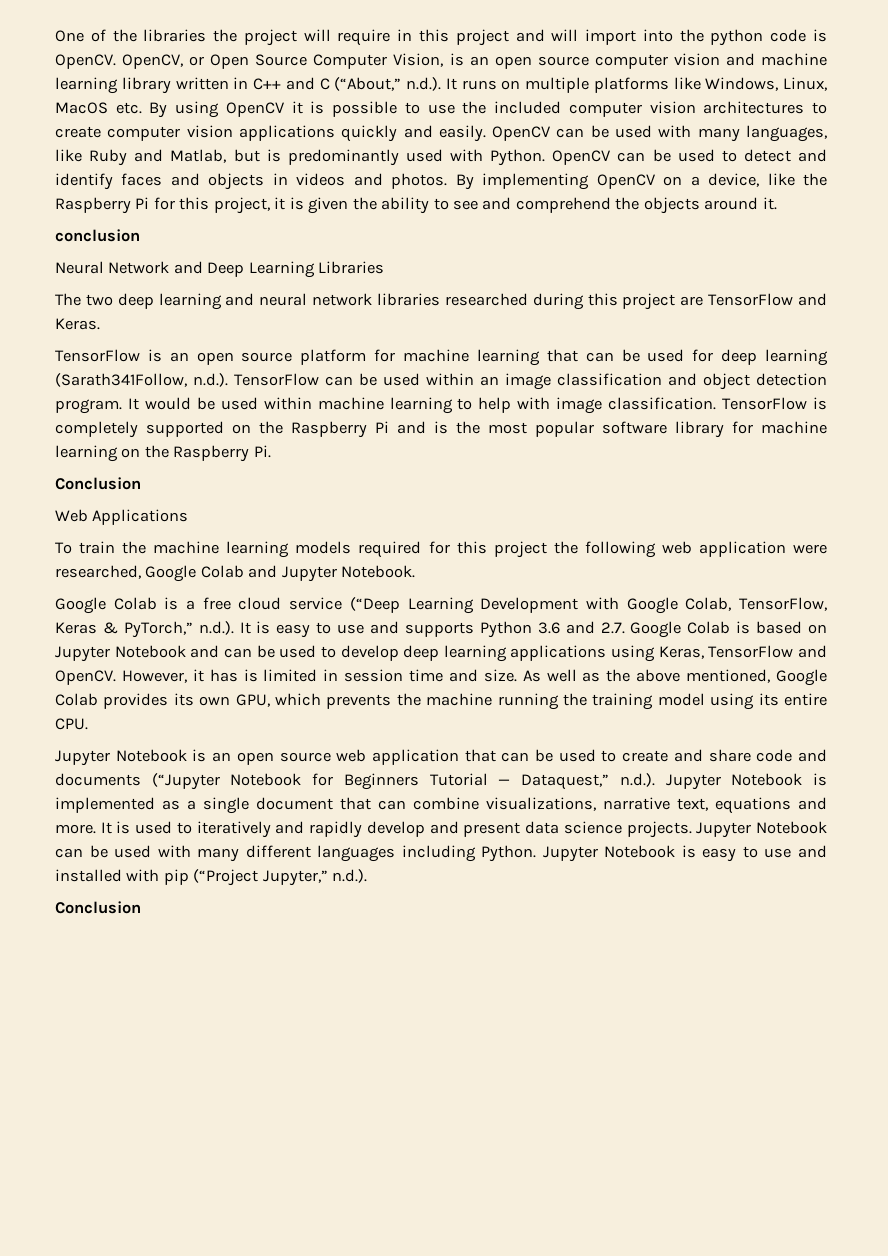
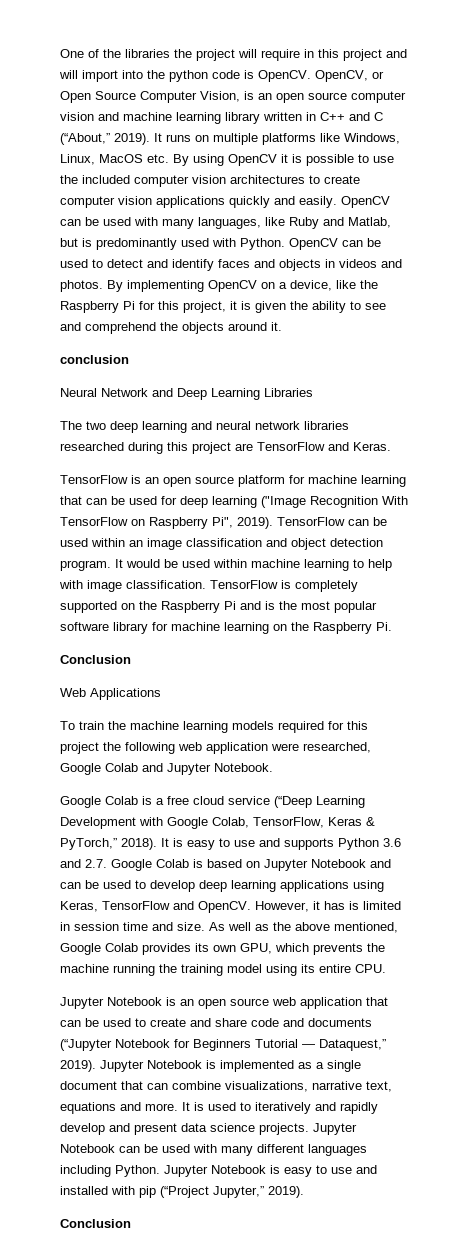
[406,77,441,91] n.d.). -> [114,133,150,145] 2019).
[55,373,228,387] (Sarath341Follow, n.d.). -> [261,496,408,508] [60,517,273,529] ("Image Recognition With TensorFlow on Raspberry Pi", 2019).
[198,621,234,635] n.d.). -> [121,838,157,850] 2018).
[619,773,655,787] n.d.). -> [60,1060,96,1072] 2019).
[332,869,368,883] n.d.). -> [268,1186,304,1198] 2019).

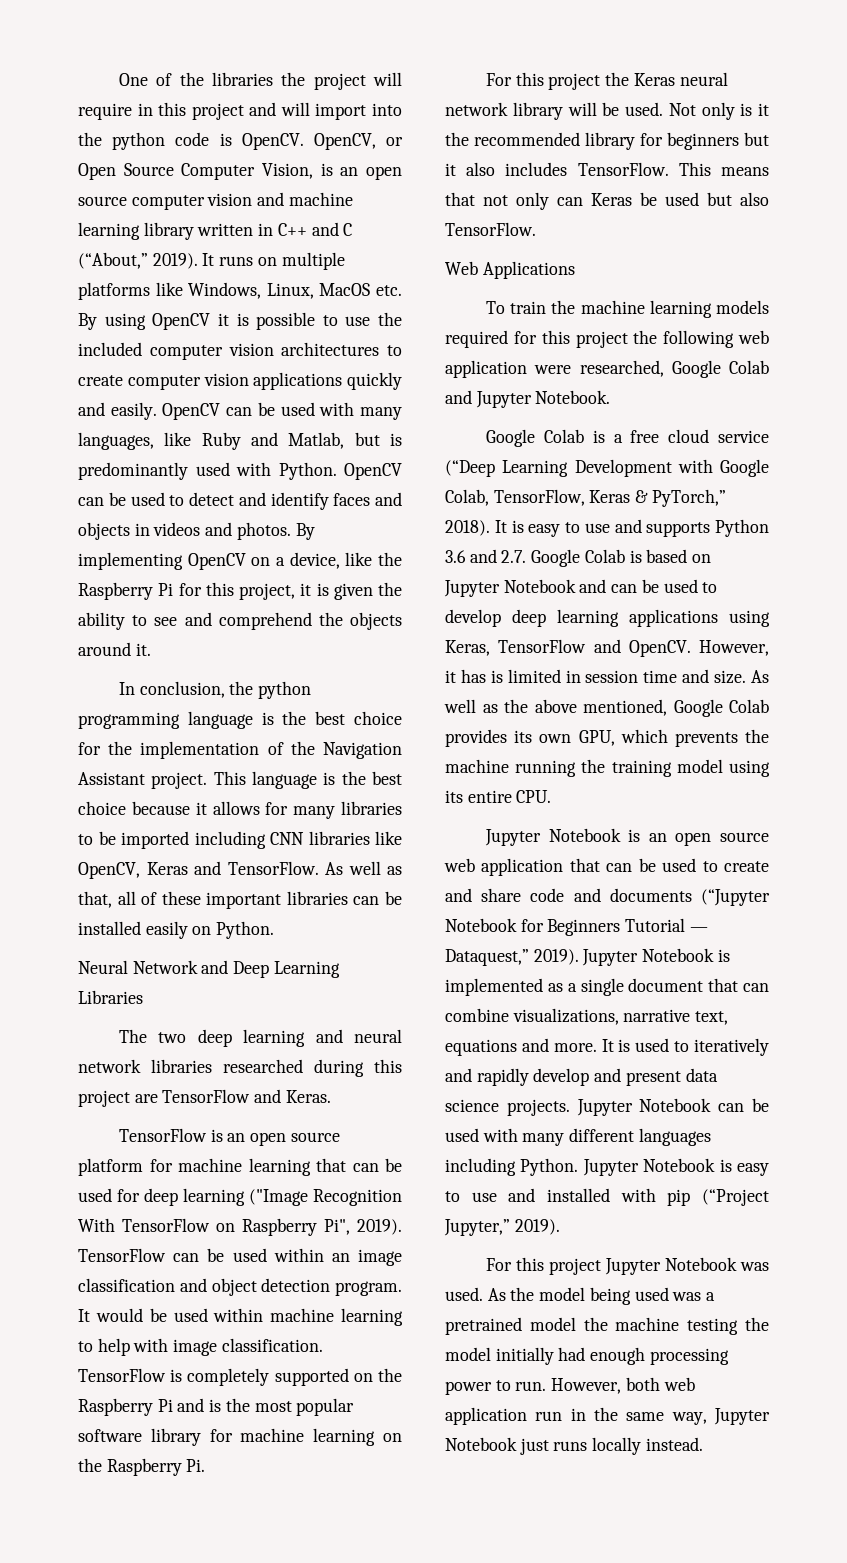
[60,355,129,364] conclusion -> [119,681,312,699] [78,711,403,729] [78,741,402,759] [78,771,402,789] [78,801,402,819] [78,831,402,849] [78,861,402,879] [78,891,402,909] [78,921,275,939] In conclusion, the python programming language is the best choice for the implementation of the Navigation Assistant project. This language is the best choice because it allows for many libraries to be imported including CNN libraries like OpenCV, Keras and TensorFlow. As well as that, all of these important libraries can be installed easily on Python.
[60,655,131,664] Conclusion -> [486,72,728,90] [445,102,769,120] [445,132,769,150] [445,162,769,176] [445,192,769,210] [445,222,536,236] For this project the Keras neural network library will be used. Not only is it the recommended library for beginners but it also includes TensorFlow. This means that not only can Keras be used but also TensorFlow.
[60,1219,131,1228] Conclusion -> [486,1257,769,1275] [445,1287,716,1305] [445,1317,769,1335] [445,1347,729,1365] [445,1377,695,1395] [445,1407,770,1425] [445,1437,703,1455] For this project Jupyter Notebook was used. As the model being used was a pretrained model the machine testing the model initially had enough processing power to run. However, both web application run in the same way, Jupyter Notebook just runs locally instead.

